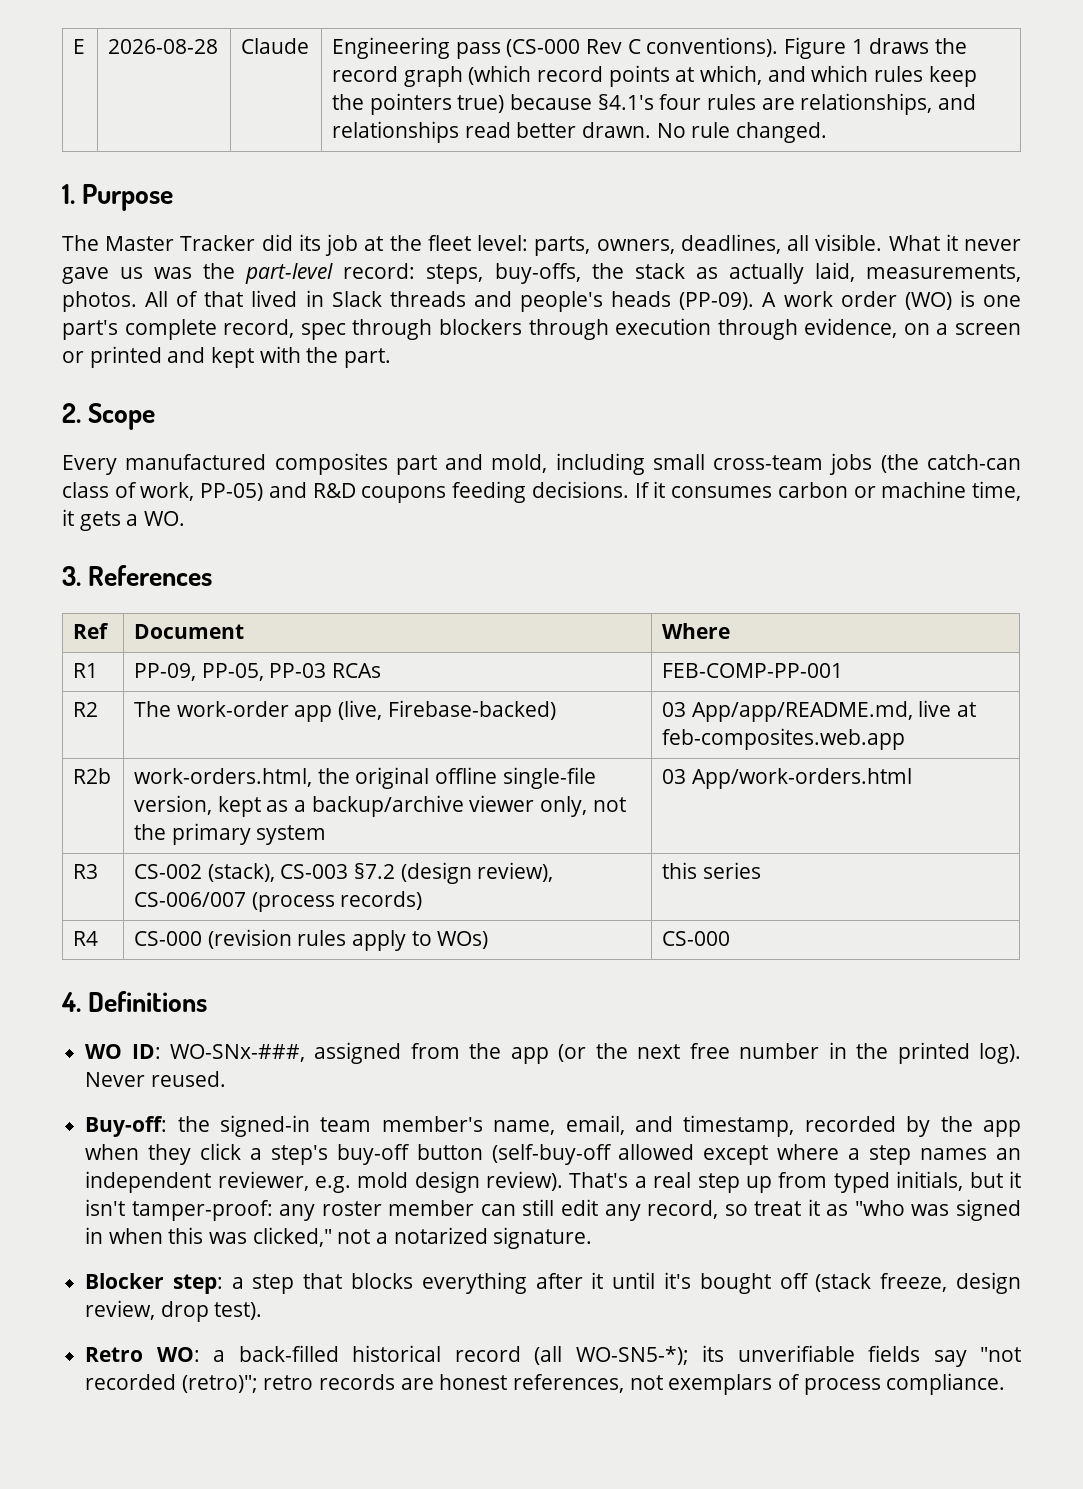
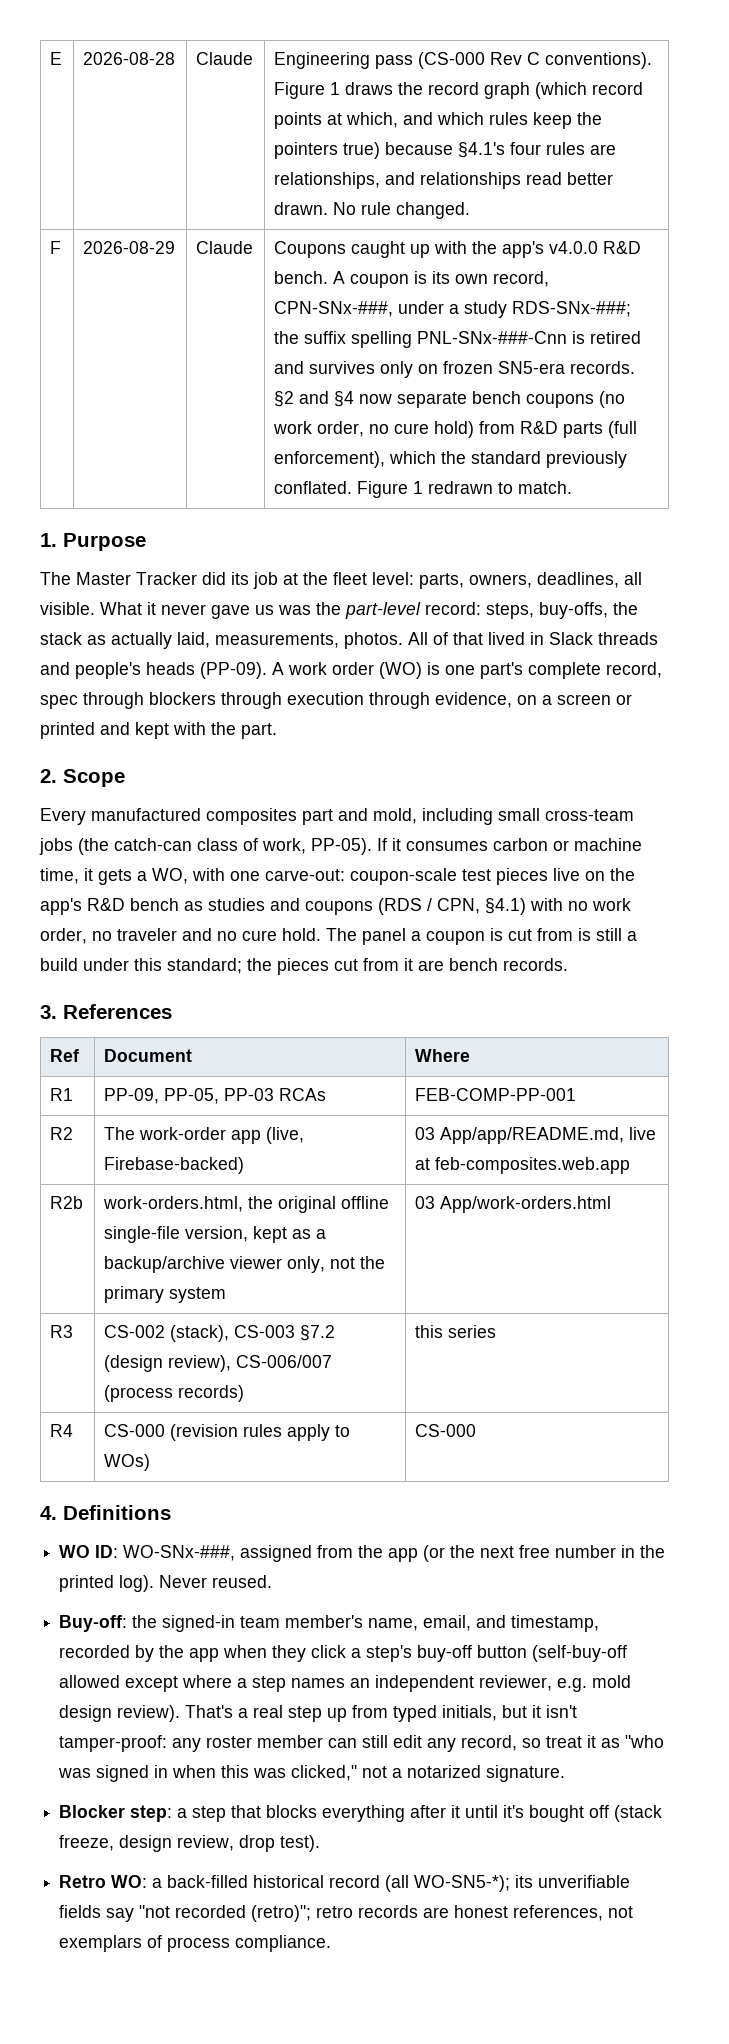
(828, 132) none -> [50,241,62,254] [83,241,176,254] [196,241,254,254] [274,241,642,258] [274,271,550,288] [274,301,632,318] [274,331,642,348] [274,361,636,378] [274,391,626,408] [273,421,638,438] [274,451,628,468] [274,481,573,498] // F | 2026-08-29 | Claude | Coupons caught up with the app's v4.0.0 R&D bench. A coupon is its own record, CPN-SNx-###, under a study RDS-SNx-###; the suffix spelling PNL-SNx-###-Cnn is retired and survives only on frozen SN5-era records. §2 and §4 now separate bench coupons (no work order, no cure hold) from R&D parts (full enforcement), which the standard previously conflated. Figure 1 redrawn to match.
[200,481,629,503] PP-05) and R&D coupons feeding decisions. -> [311,838,372,855] PP-05).
[144,511,186,526] WO. -> [152,868,635,885] [40,898,631,915] [40,928,637,945] [40,958,568,975] WO, with one carve-out: coupon-scale test pieces live on the app's R&D bench as studies and coupons (RDS / CPN, §4.1) with no work order, no traveler and no cure hold. The panel a coupon is cut from is still a build under this standard; the pieces cut from it are bench records.

